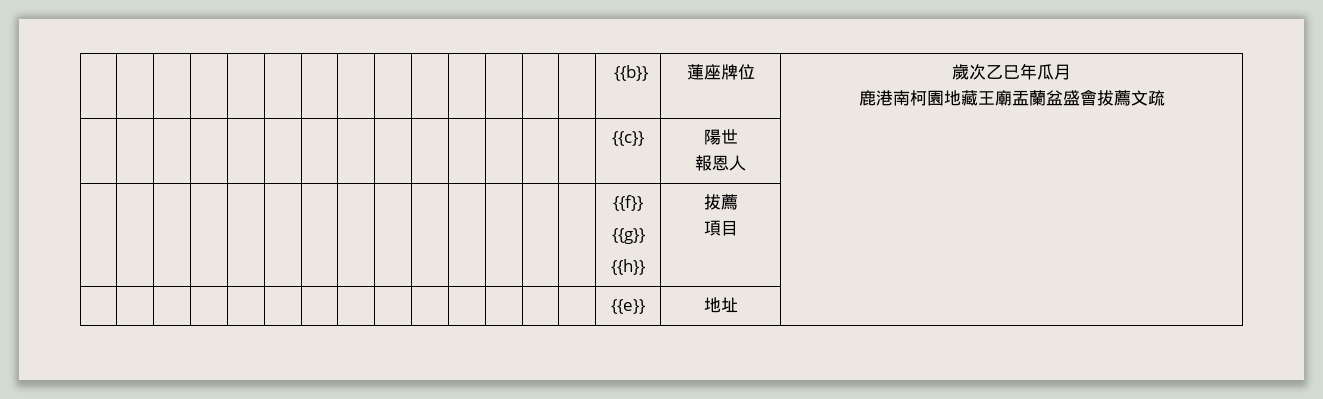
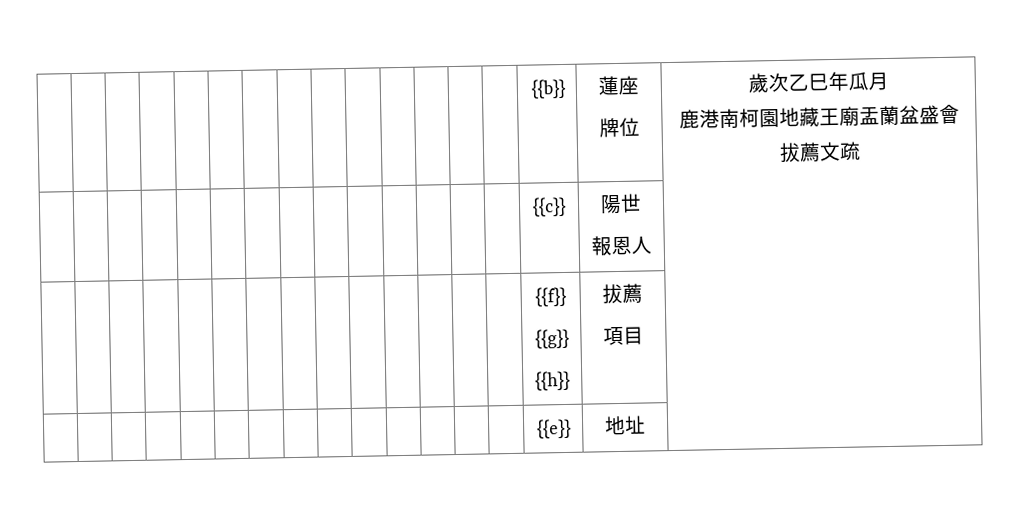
(721, 72) none -> (639, 85) //

